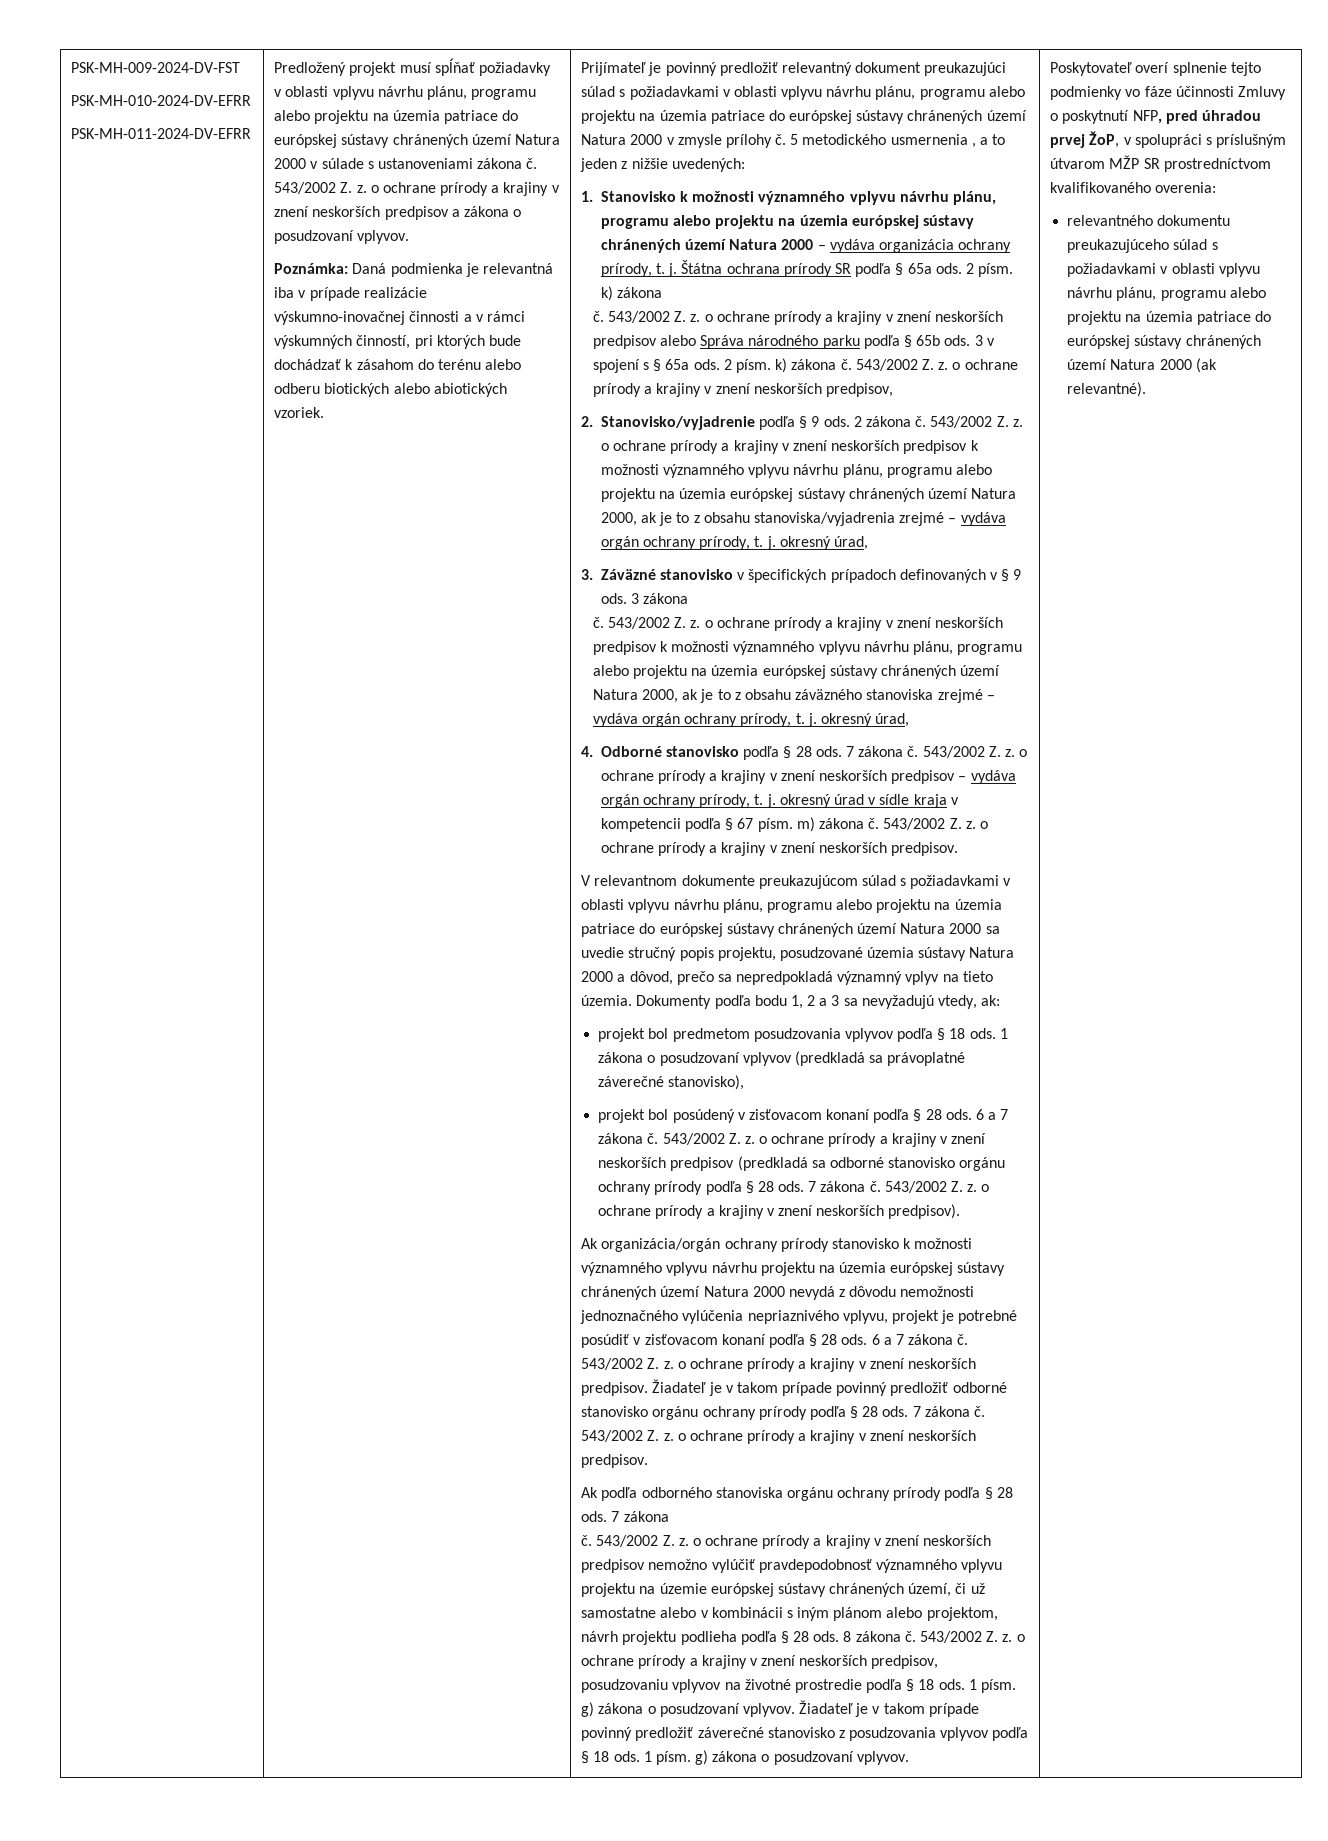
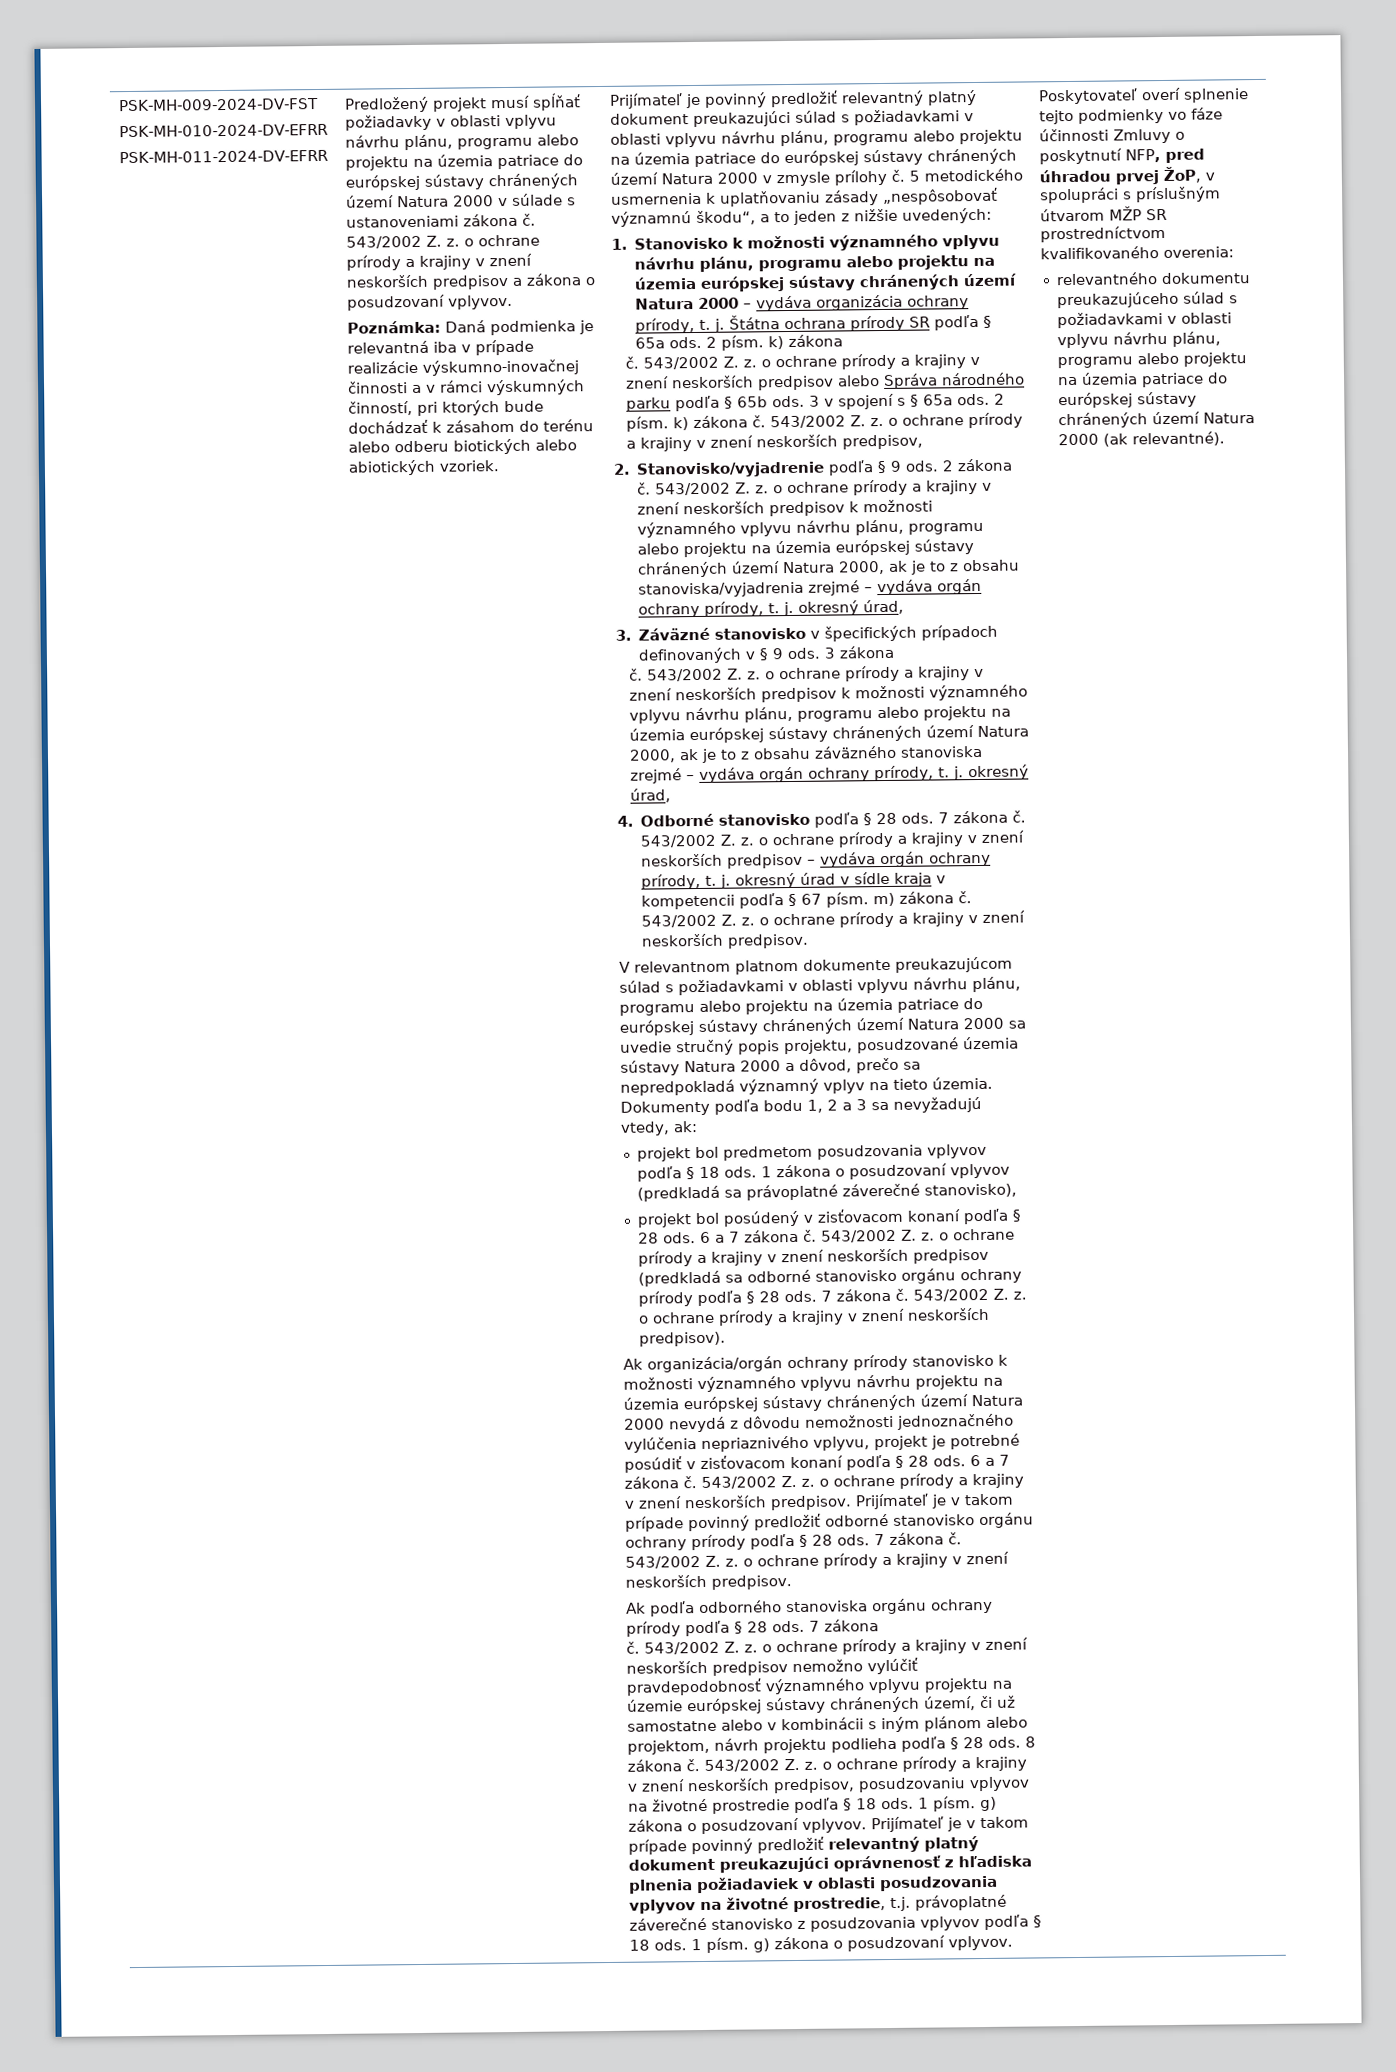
(852, 69) none -> [926,89,977,106] platný
[971,143,976,148] , -> [705,187,998,207] [610,210,756,227] k uplatňovaniu zásady „nespôsobovať významnú škodu“,
(678, 880) none -> [734,959,799,975] platnom
[652,1379,707,1393] Žiadateľ -> [854,1493,929,1510] Prijímateľ
[799,1700,979,1717] [581,1727,694,1741] Žiadateľ je v takom prípade povinný predložiť -> [870,1816,1029,1833] [627,1836,979,1855] [627,1855,1032,1873] [627,1875,998,1894] [628,1894,1007,1914] Prijímateľ je v takom prípade povinný predložiť relevantný platný dokument preukazujúci oprávnenosť z hľadiska plnenia požiadaviek v oblasti posudzovania vplyvov na životné prostredie, t.j. právoplatné

